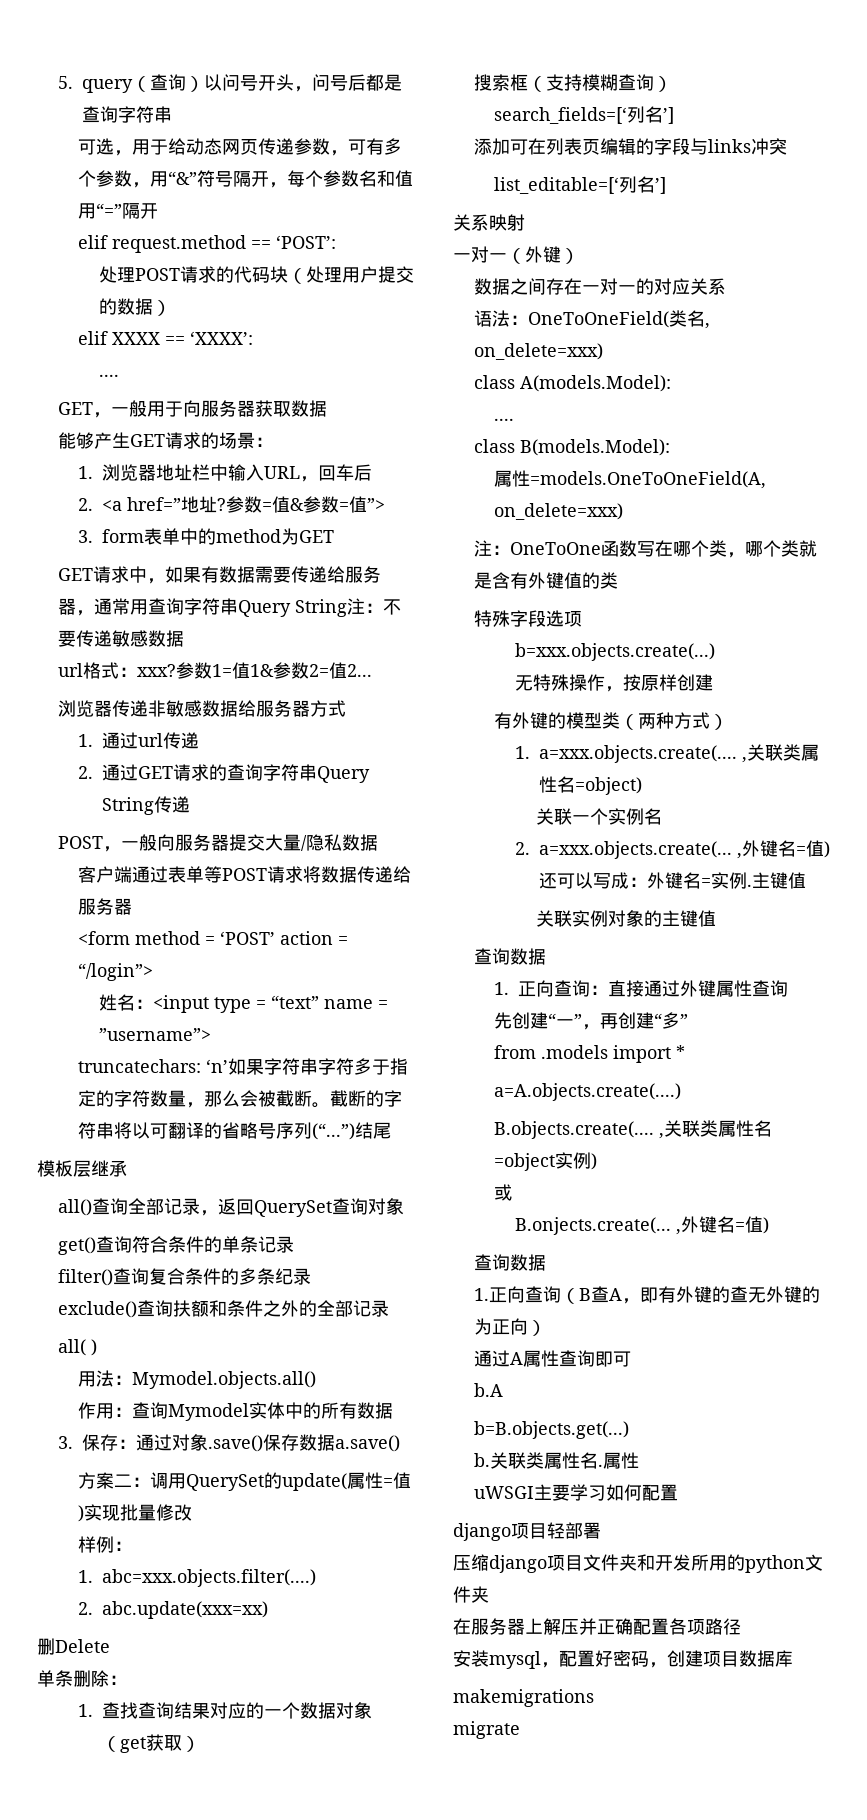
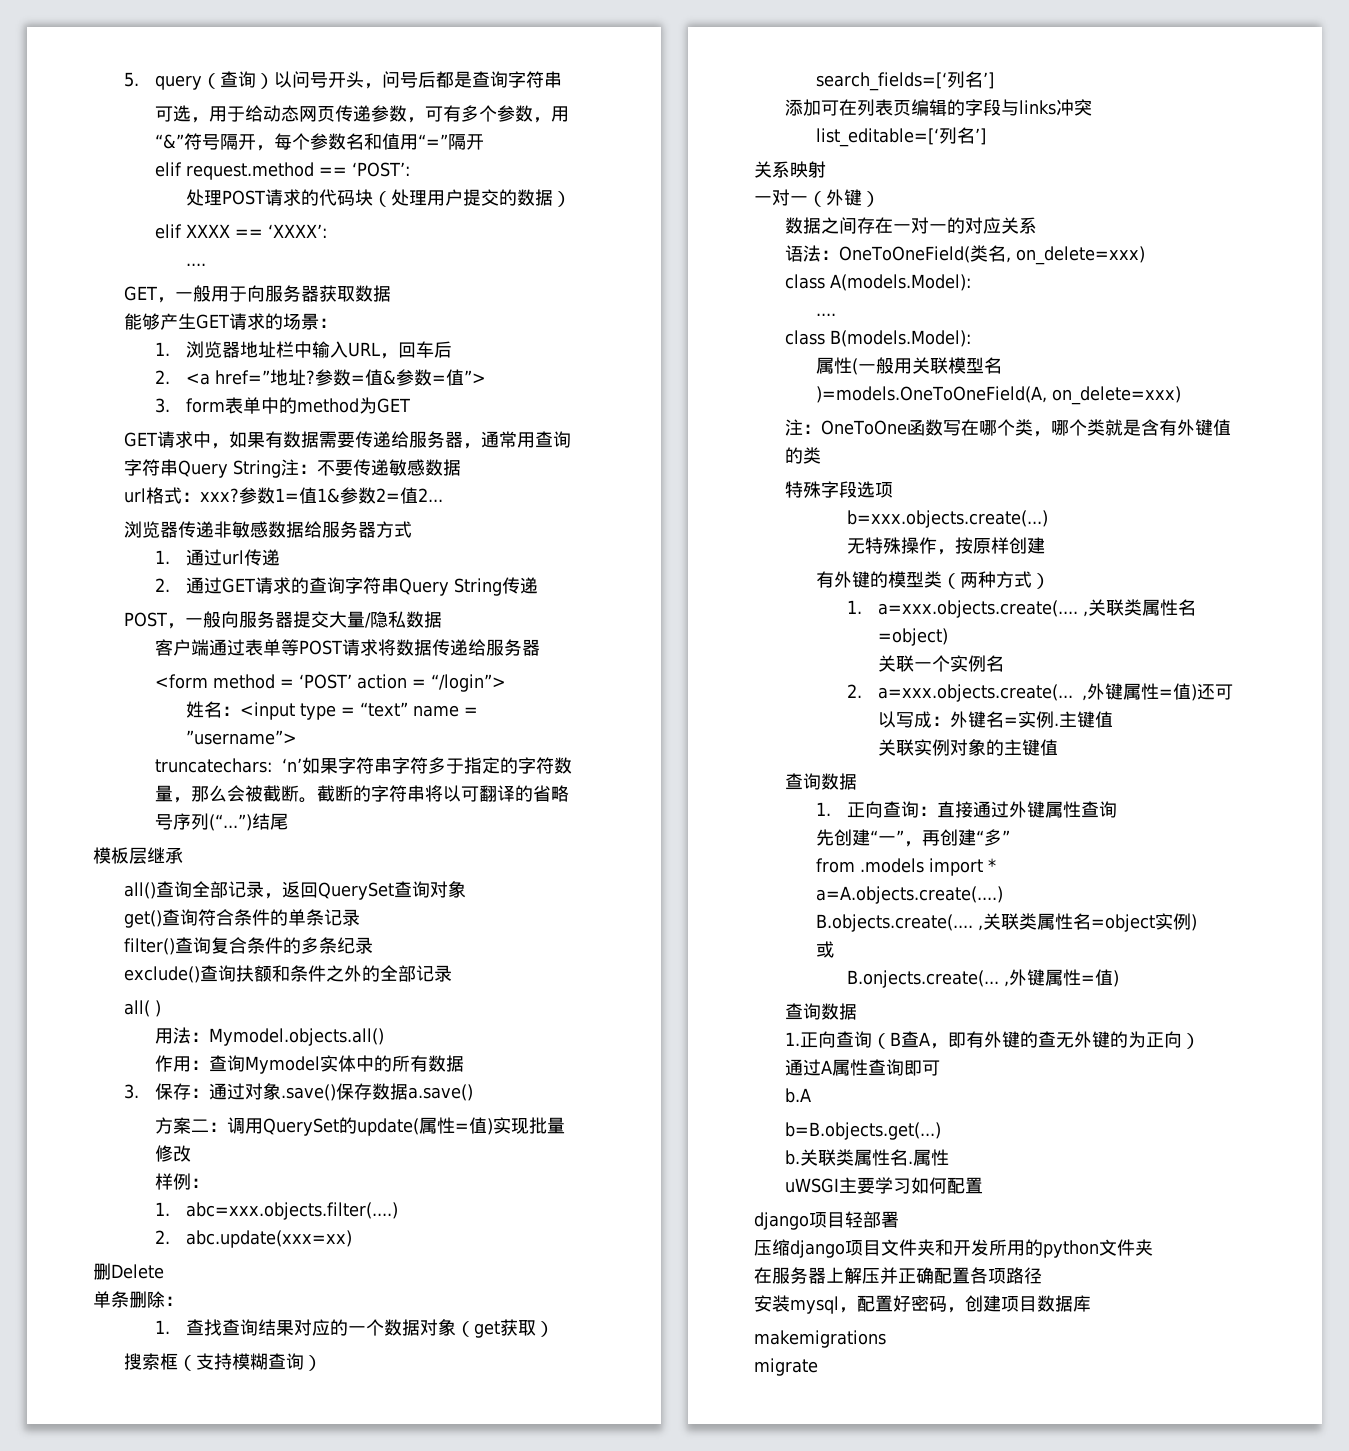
[530,471,767,489] =models.OneToOneField(A, -> [852,357,1003,375] [816,386,1048,403] (一般用关联模型名)=models.OneToOneField(A,
[777,840,796,857] 名 -> [1123,683,1159,700] 属性
[716,1216,735,1233] 名 -> [1045,969,1082,986] 属性

